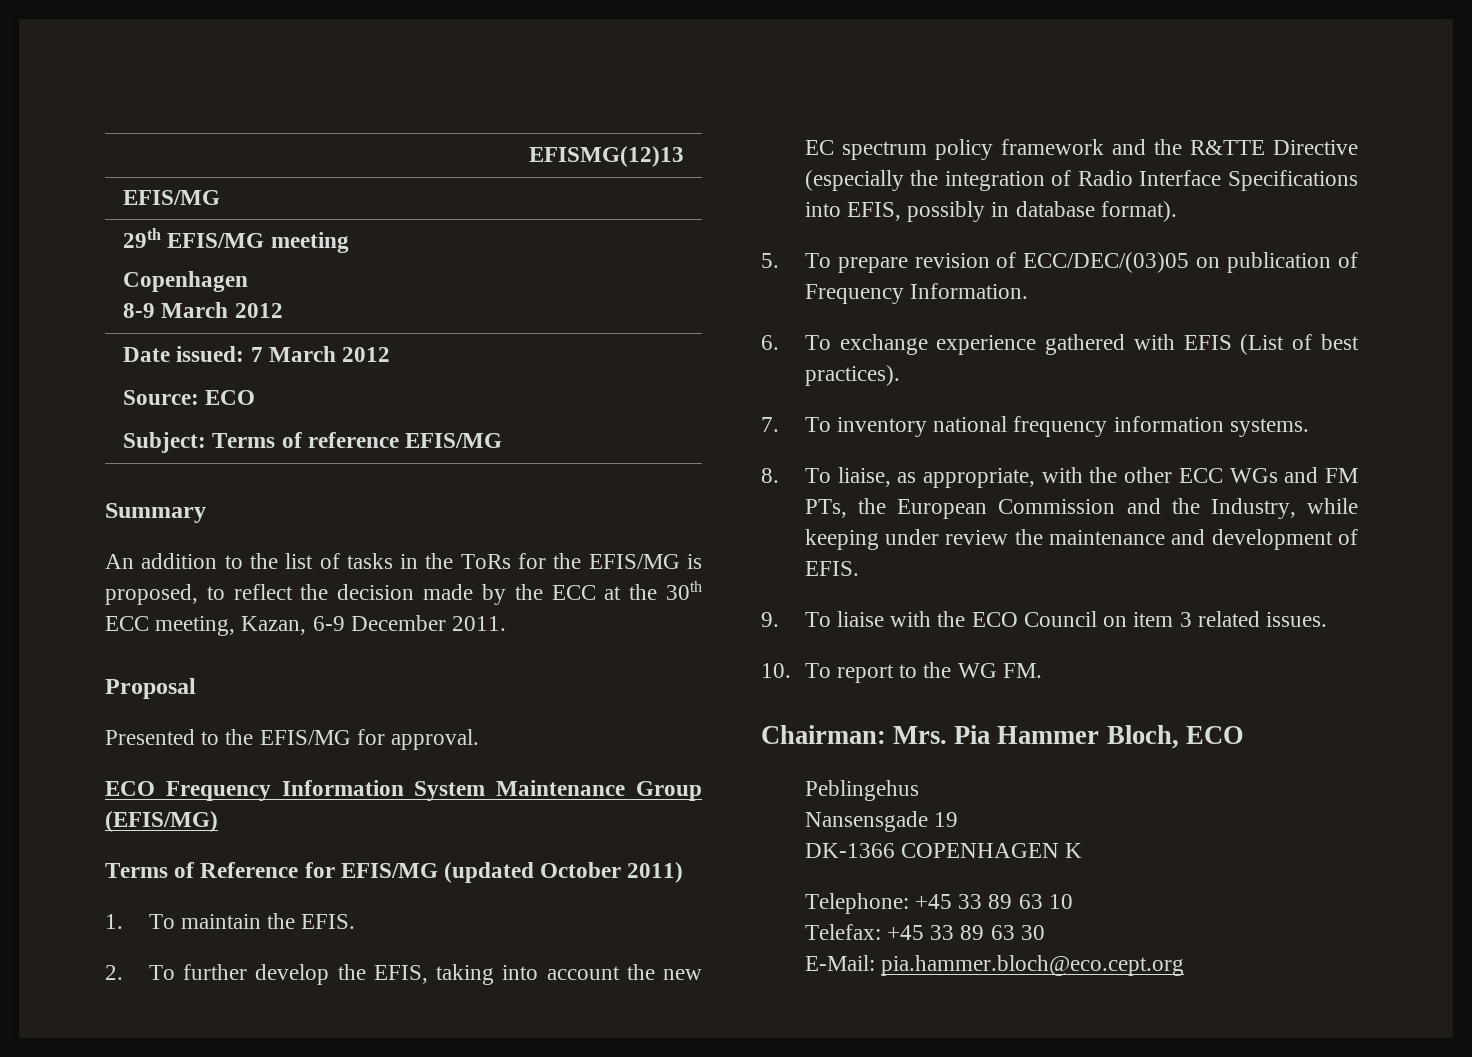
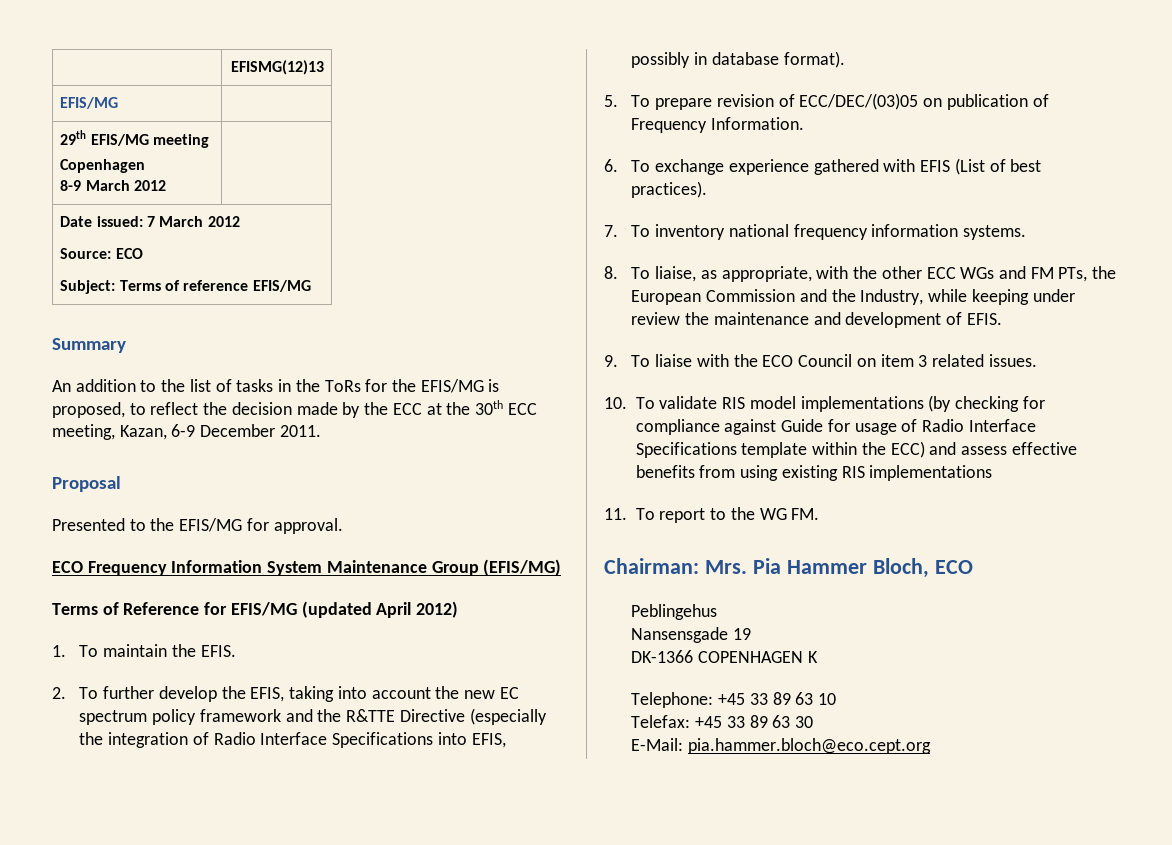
[540,862,684,883] October 2011) -> [376,601,459,618] April 2012)
(831, 670) none -> [659,395,1045,412] [635,419,1036,435] [635,441,1077,458] [635,465,993,481] [604,508,655,520] validate RIS model implementations (by checking for compliance against Guide for usage of Radio Interface Specifications template within the ECC) and assess effective benefits from using existing RIS implementations // 11. To

